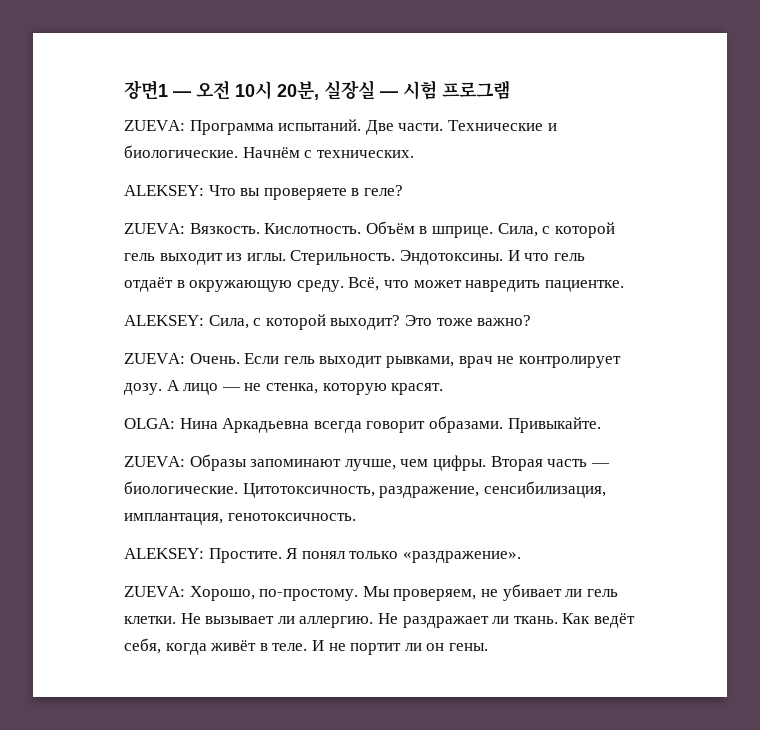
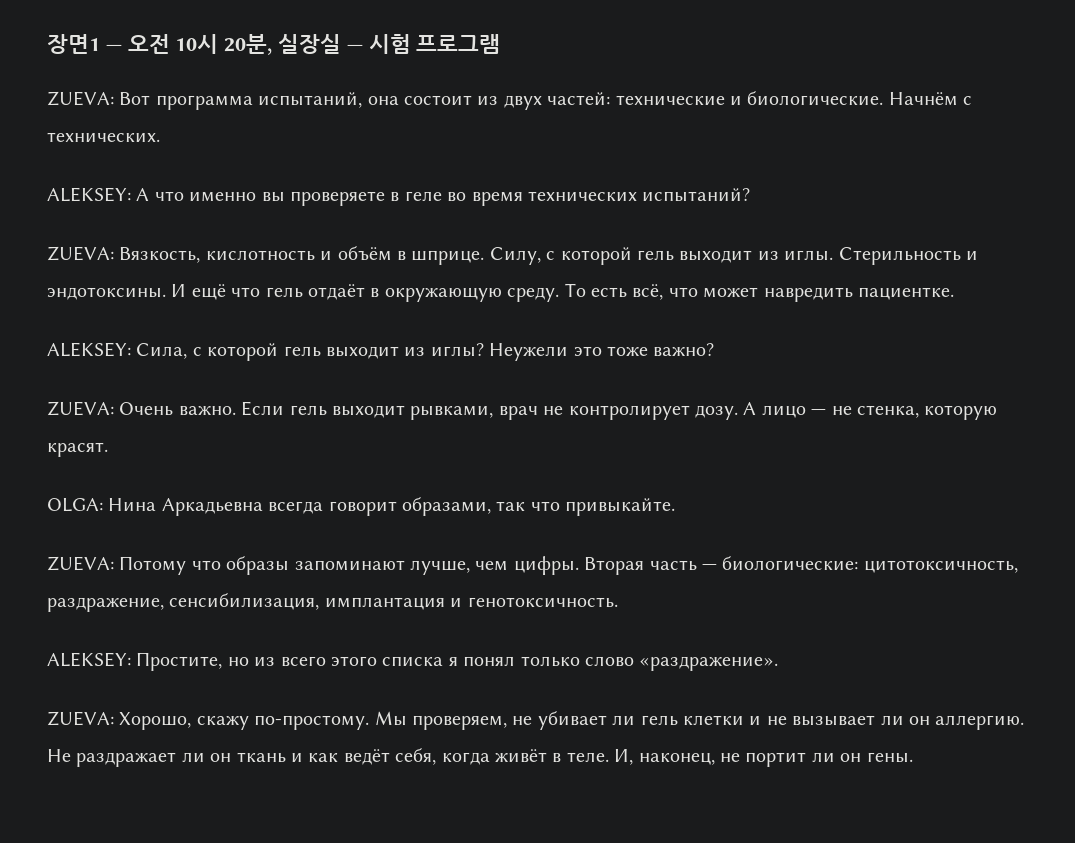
[189,119,543,135] Программа испытаний. Две части. Технические -> [119,92,725,110] Вот программа испытаний, она состоит из двух частей: технические
[208,185,403,200] [124,221,415,234] Что вы проверяете в геле? // ZUEVA: Вязкость. Кислотность. Объём -> [136,188,751,206] [47,246,392,263] А что именно вы проверяете в геле во время технических испытаний? // ZUEVA: Вязкость, кислотность и объём
[497,223,538,237] Сила, -> [489,247,541,265] Силу,
[290,250,520,265] Стерильность. Эндотоксины. И -> [838,247,978,265] [47,284,226,300] Стерильность и эндотоксины. И ещё
[348,277,380,291] Всё, -> [564,283,664,300] То есть всё,
[330,315,432,330] выходит? Это -> [283,343,602,361] гель выходит из иглы? Неужели это
[189,353,240,364] Очень. -> [119,402,236,416] Очень важно.
[428,416,601,433] [124,454,247,471] образами. Привыкайте. // ZUEVA: Образы -> [402,497,676,516] [47,556,290,575] образами, так что привыкайте. // ZUEVA: Потому что образы
[124,481,606,498] [124,513,356,525] [124,548,298,563] биологические. Цитотоксичность, раздражение, сенсибилизация, имплантация, генотоксичность. // ALEKSEY: Простите. Я -> [722,556,1018,573] [47,593,618,612] [47,652,458,671] биологические: цитотоксичность, раздражение, сенсибилизация, имплантация и генотоксичность. // ALEKSEY: Простите, но из всего этого списка я
(399, 555) none -> [584,656,634,667] слово
(255, 593) none -> [196,715,249,730] скажу
[124,613,201,624] клетки. Не -> [682,715,787,725] клетки и не
(295, 620) none -> [908,716,930,725] он
[513,613,591,624] ткань. Как -> [210,752,339,763] он ткань и как
[311,640,324,651] И -> [614,749,715,765] И, наконец,

